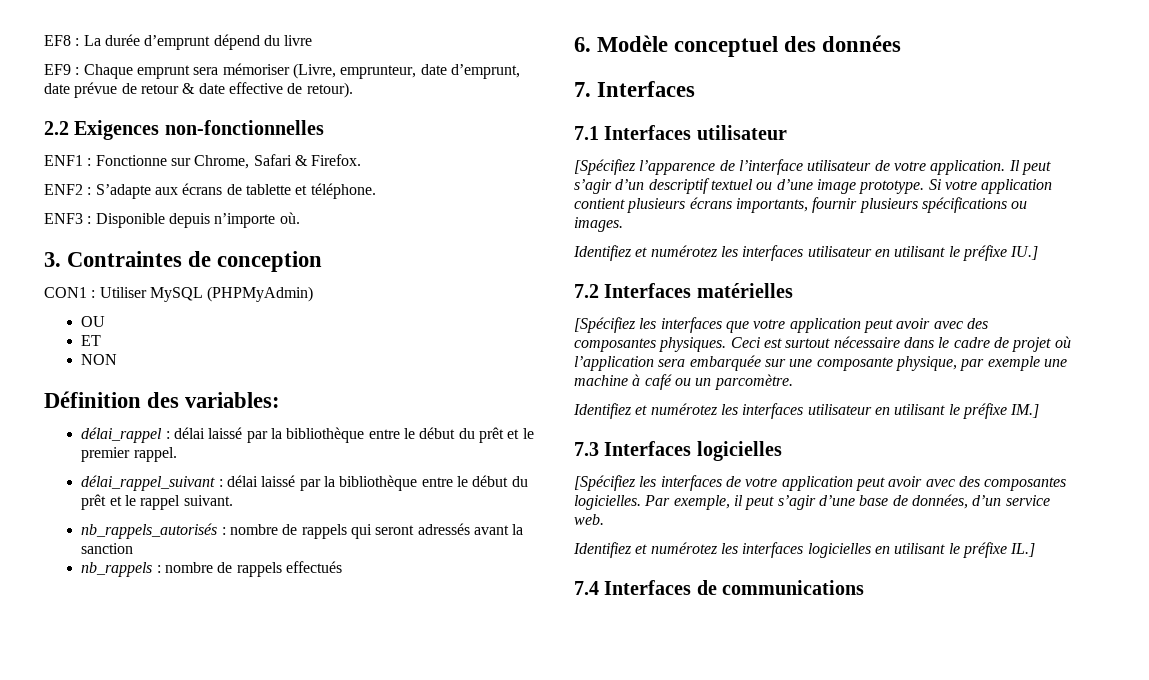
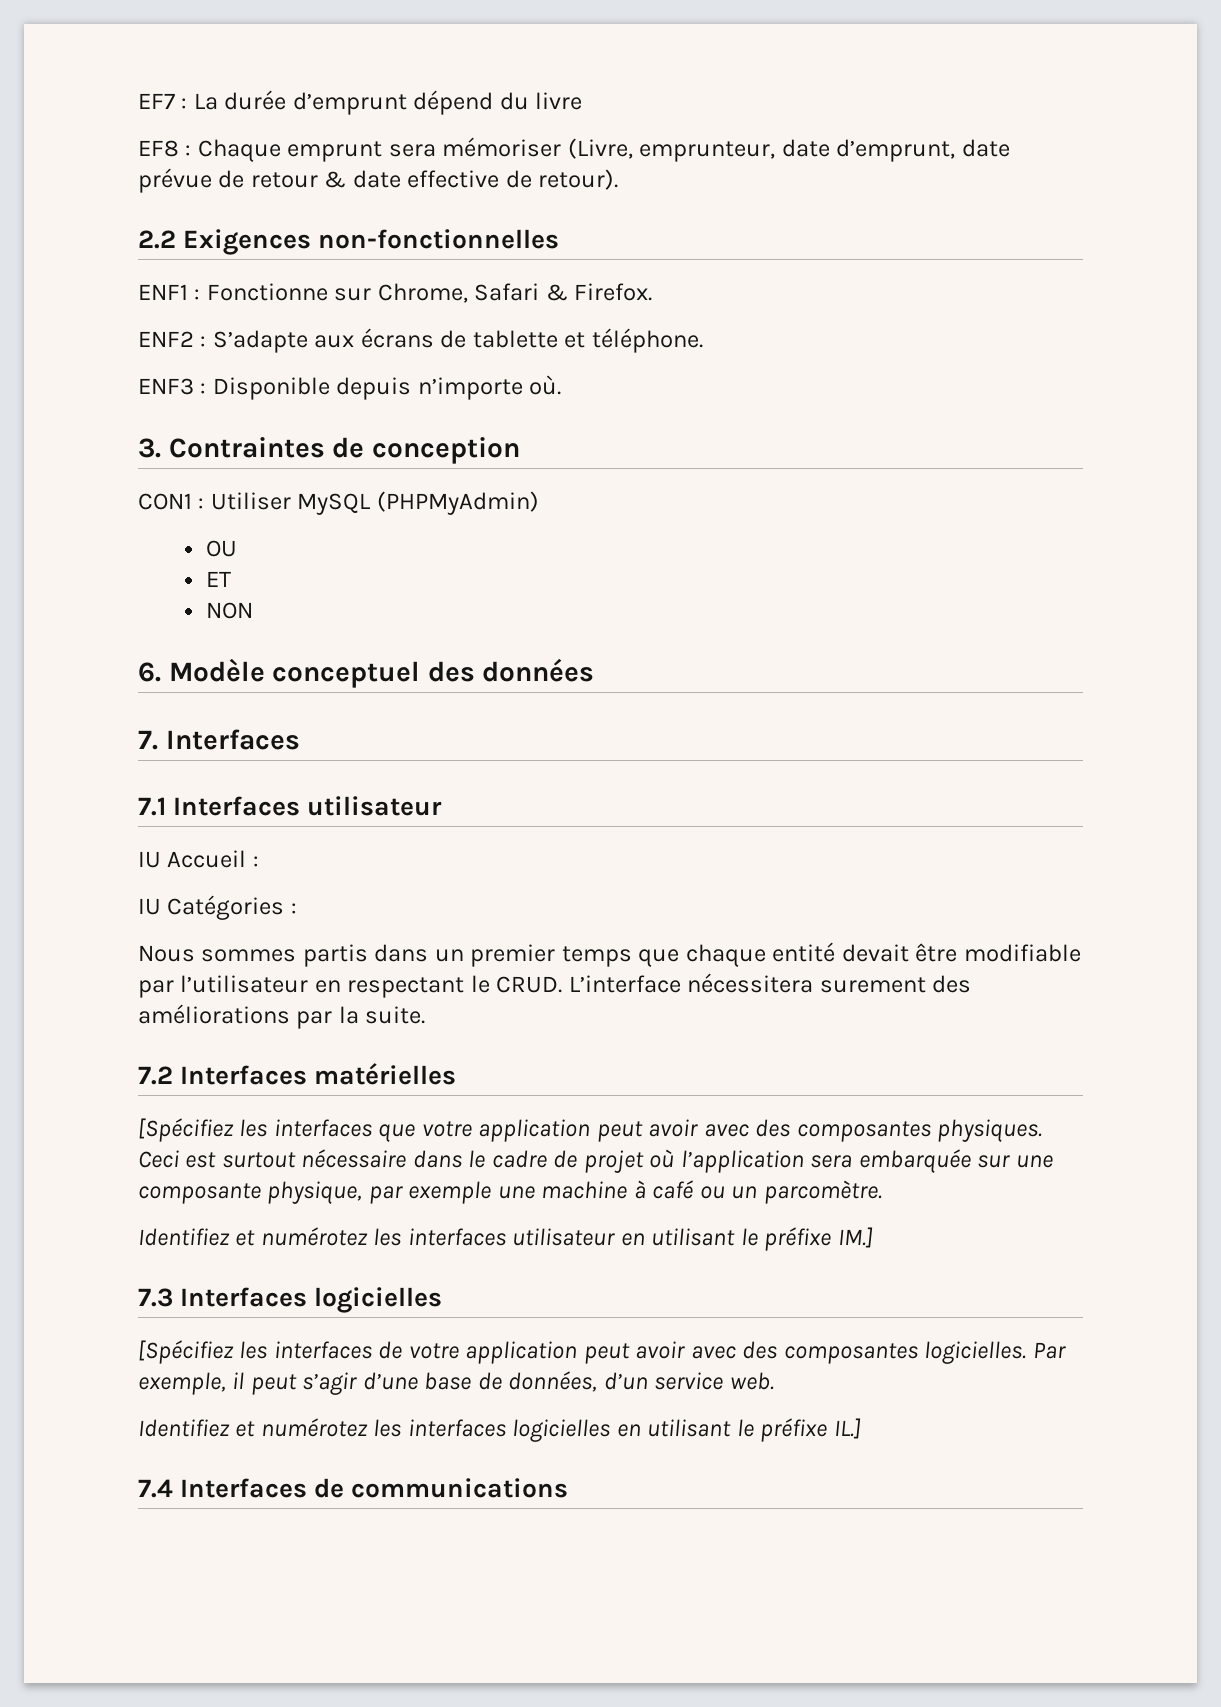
[44,35,71,46] EF8 -> [138,93,175,109] EF7
[44,64,71,75] EF9 -> [138,140,179,157] EF8
[44,391,281,408] [81,427,534,443] [81,447,177,462] [81,475,528,491] [81,494,233,510] [81,523,524,539] [81,543,134,554] [81,561,342,577] // Définition des variables: // délai_rappel : délai laissé par la bibliothèque entre le début du prêt et le premier rappel. // délai_rappel_suivant : délai laissé par la bibliothèque entre le début du prêt et le rappel suivant. // nb_rappels_autorisés : nombre de rappels qui seront adressés avant la sanction // nb_rappels : nombre de rappels effectués -> (254, 610) none
[574,159,1051,175] [574,178,1053,194] [574,197,1028,213] [574,217,623,232] [573,245,1039,261] [Spécifiez l’apparence de l’interface utilisateur de votre application. Il peut s’agir d’un descriptif textuel ou d’une image prototype. Si votre application contient plusieurs écrans importants, fournir plusieurs spécifications ou images. // Identifiez et numérotez les interfaces utilisateur en utilisant le préfixe IU.] -> [138,850,259,868] [138,895,297,920] [138,942,1081,967] [138,973,972,998] [138,1004,426,1029] IU Accueil : // IU Catégories : // Nous sommes partis dans un premier temps que chaque entité devait être modifiable par l’utilisateur en respectant le CRUD. L’interface nécessitera surement des améliorations par la suite.

